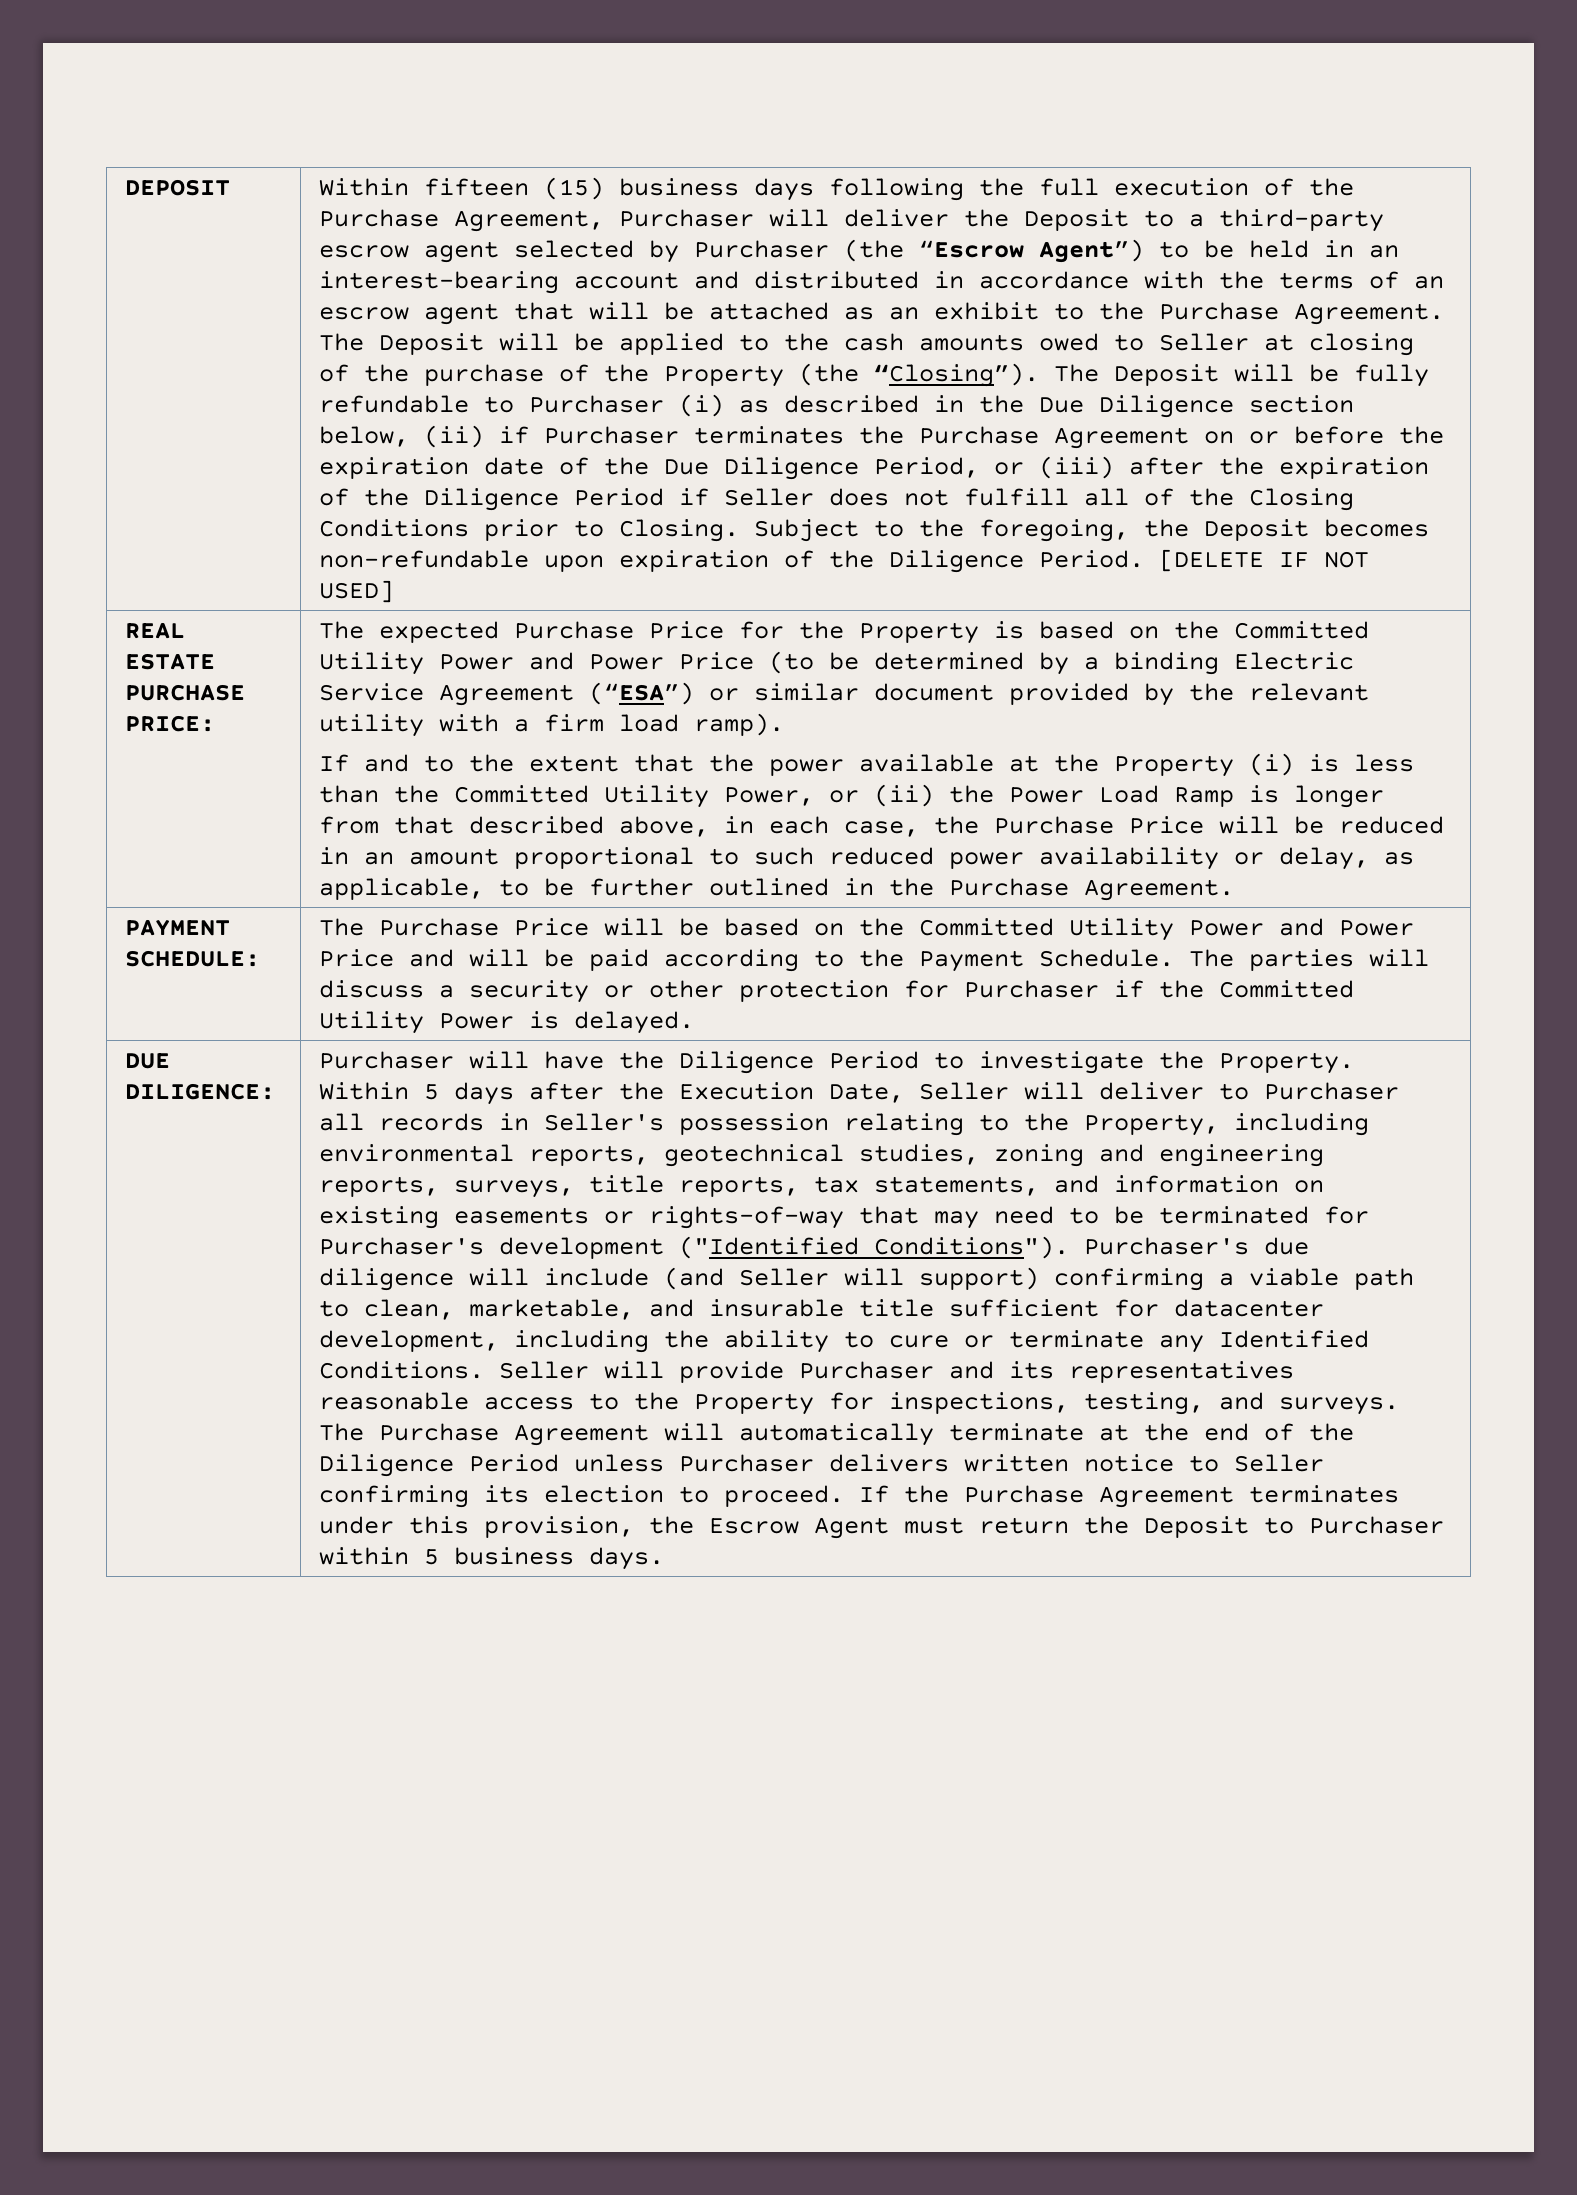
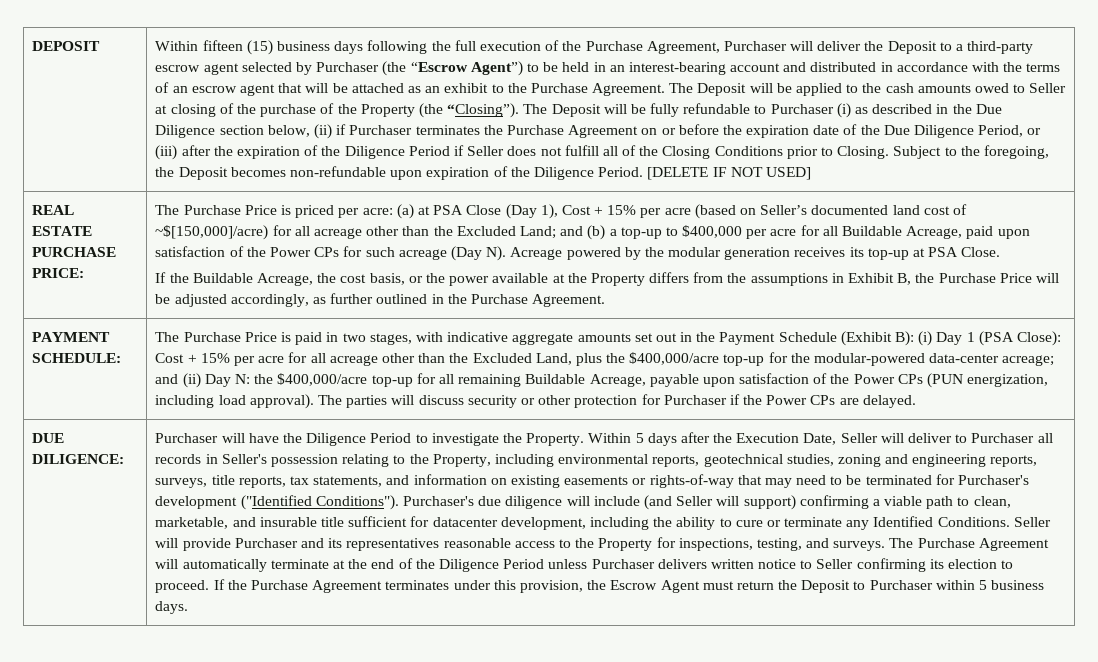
[378,621,1369,644] [318,651,1354,675] [318,682,1369,706] [318,713,784,737] [318,754,694,772] expected Purchase Price for the Property is based on the Committed Utility Power and Power Price (to be determined by a binding Electric Service Agreement (“ESA”) or similar document provided by the relevant utility with a firm load ramp). // If and to the extent that -> [183,204,967,219] [155,225,1030,240] [155,246,1001,261] [155,272,423,286] Purchase Price is priced per acre: (a) at PSA Close (Day 1), Cost + 15% per acre (based on Seller’s documented land cost of ~$[150,000]/acre) for all acreage other than the Excluded Land; and (b) a top-up to $400,000 per acre for all Buildable Acreage, paid upon satisfaction of the Power CPs for such acreage (Day N). Acreage powered by the modular generation receives its top-up at PSA Close. // If the Buildable Acreage, the cost basis, or
[1248,753,1414,776] [318,784,1384,808] [318,816,919,837] (i) is less than the Committed Utility Power, or (ii) the Power Load Ramp is longer from that described above, in each case, -> [649,272,912,286] differs from the assumptions in Exhibit B,
[1338,816,1444,834] [318,847,1414,870] [318,878,574,900] reduced in an amount proportional to such reduced power availability or delay, as applicable, to be -> [174,294,327,307] adjusted accordingly, as
[603,918,1414,941] [318,949,1174,972] will be based on the Committed Utility Power and Power Price and will be paid according to the Payment Schedule. -> [281,331,1061,346] [155,352,1055,366] [155,373,1049,388] [155,394,314,409] is paid in two stages, with indicative aggregate amounts set out in the Payment Schedule (Exhibit B): (i) Day 1 (PSA Close): Cost + 15% per acre for all acreage other than the Excluded Land, plus the $400,000/acre top-up for the modular-powered data-center acreage; and (ii) Day N: the $400,000/acre top-up for all remaining Buildable Acreage, payable upon satisfaction of the Power CPs (PUN energization, including load approval).
[438,985,454,998] a -> (464, 400) none
[1218,980,1354,998] [318,1011,559,1034] Committed Utility Power is -> [766,395,859,405] Power CPs are

